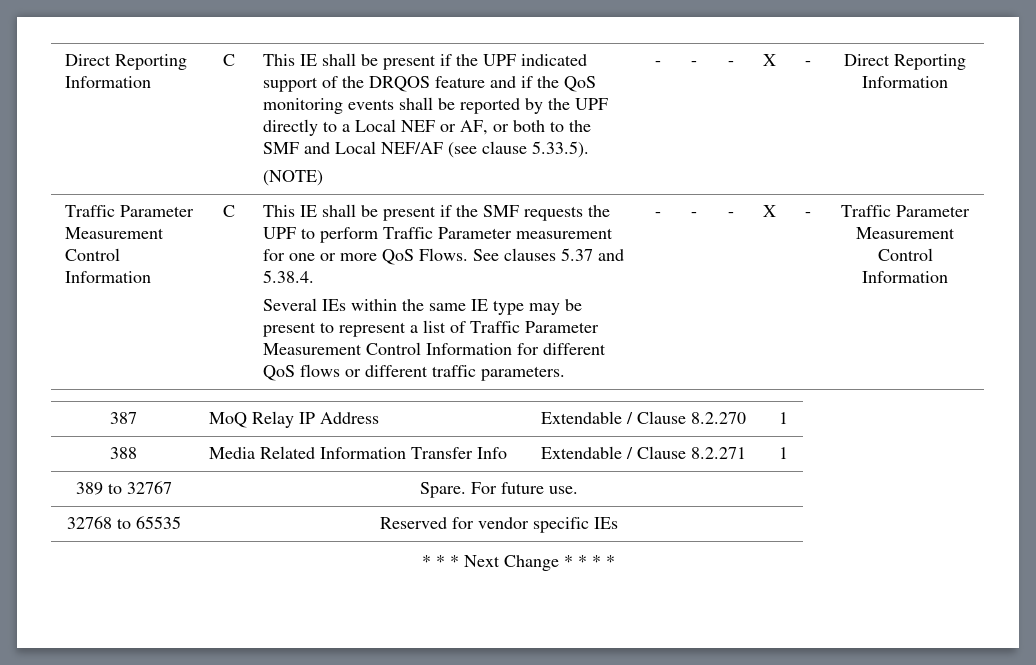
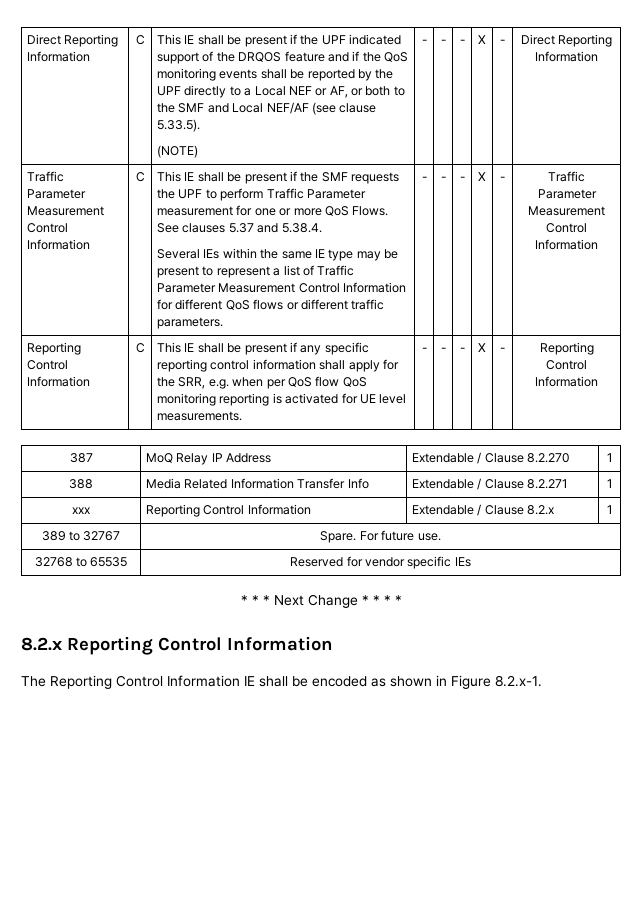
(948, 277) none -> [27,342,82,355] [27,360,69,370] [27,376,91,387] [135,343,145,353] [157,342,369,355] [157,359,399,372] [157,376,367,389] [157,393,407,406] [157,411,243,421] [421,347,427,352] [440,347,446,352] [459,347,465,352] [478,343,486,352] [500,347,505,352] [539,342,594,355] [546,360,587,370] [535,376,598,387] // Reporting Control Information | C | This IE shall be present if any specific reporting control information shall apply for the SRR, e.g. when per QoS flow QoS monitoring reporting is activated for UE level measurements. | - | - | - | X | - | Reporting Control Information
(788, 453) none -> [72,507,90,514] [146,504,311,517] [412,504,555,516] [607,505,612,514] // xxx | Reporting Control Information | Extendable / Clause 8.2.x | 1
(615, 561) none -> [21,636,333,655] [21,675,542,689] // 8.2.x Reporting Control Information // The Reporting Control Information IE shall be encoded as shown in Figure 8.2.x-1.

